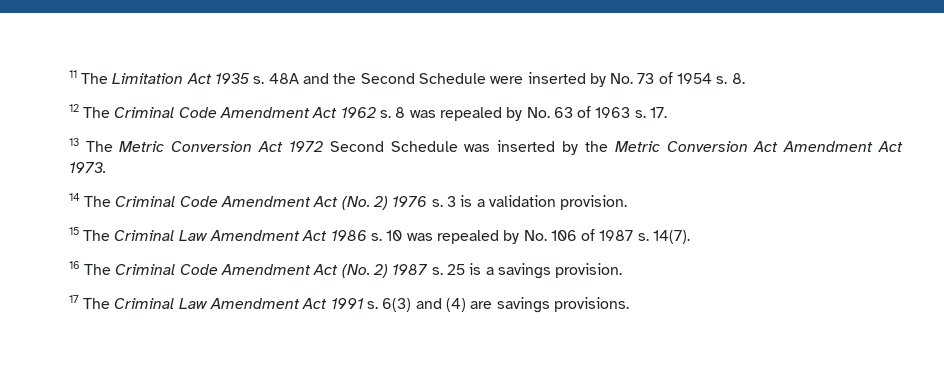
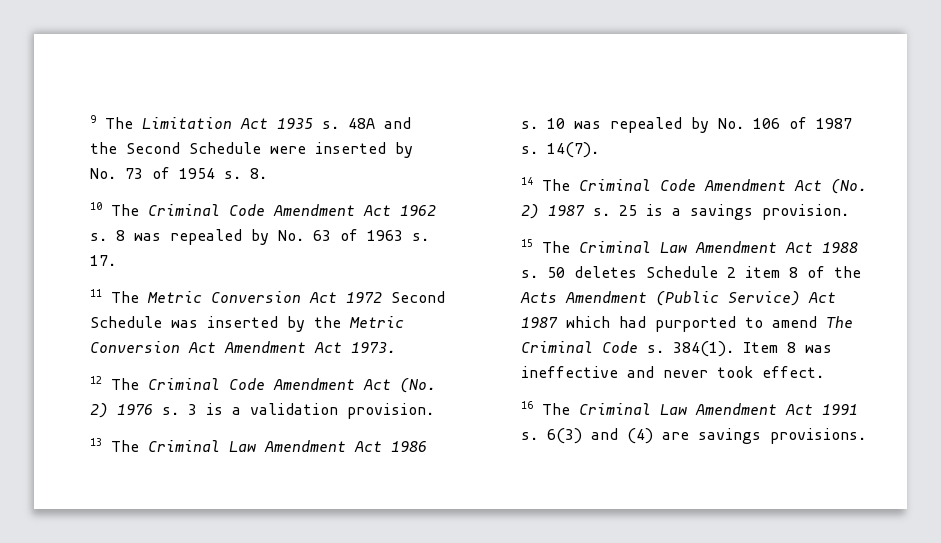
[68,70,77,78] 11 -> [90,115,97,123] 9
[68,104,79,112] 12 -> [90,202,103,210] 10
[68,138,79,146] 13 -> [90,289,103,297] 11
[68,193,80,201] 14 -> [90,376,103,384] 12
[68,227,79,235] 15 -> [90,438,103,446] 13
[68,261,80,269] 16 -> [521,177,534,185] 14
[68,295,79,303] 17 -> [521,239,859,253] [521,266,862,278] [520,291,837,306] [521,316,854,332] [521,341,833,357] [521,366,825,378] [521,401,534,409] 15 The Criminal Law Amendment Act 1988 s. 50 deletes Schedule 2 item 8 of the Acts Amendment (Public Service) Act 1987 which had purported to amend The Criminal Code s. 384(1). Item 8 was ineffective and never took effect. // 16

